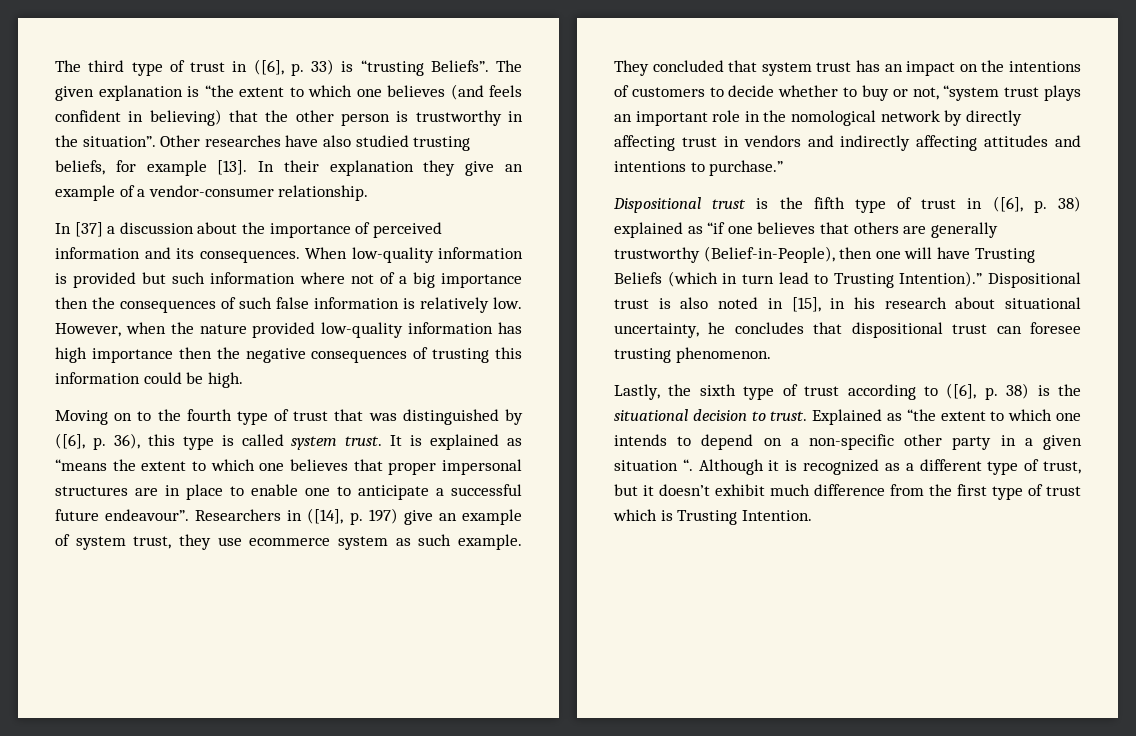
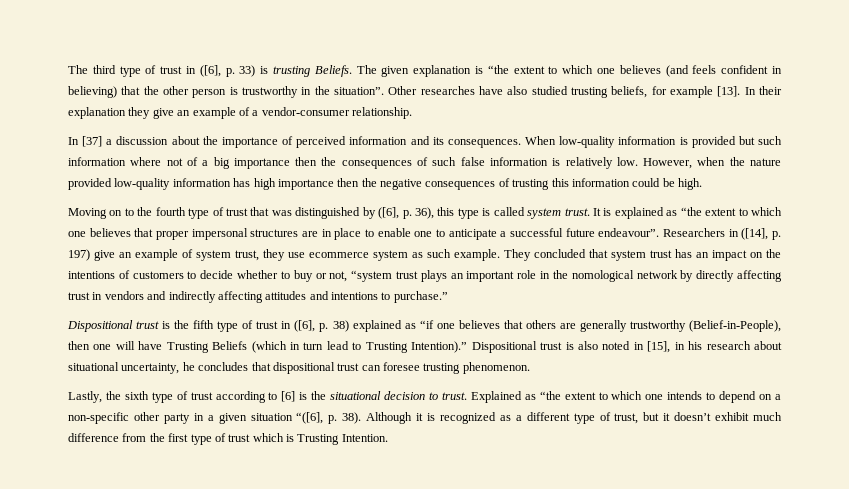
[360,60,489,76] “trusting Beliefs”. -> [273,65,352,77] trusting Beliefs.
[55,459,136,471] “means the -> [680,207,702,216] “the
[946,383,1030,400] ([6], p. 38) -> [281,391,296,402] [6]
[682,459,693,471] “. -> [296,412,362,424] “([6], p. 38).

